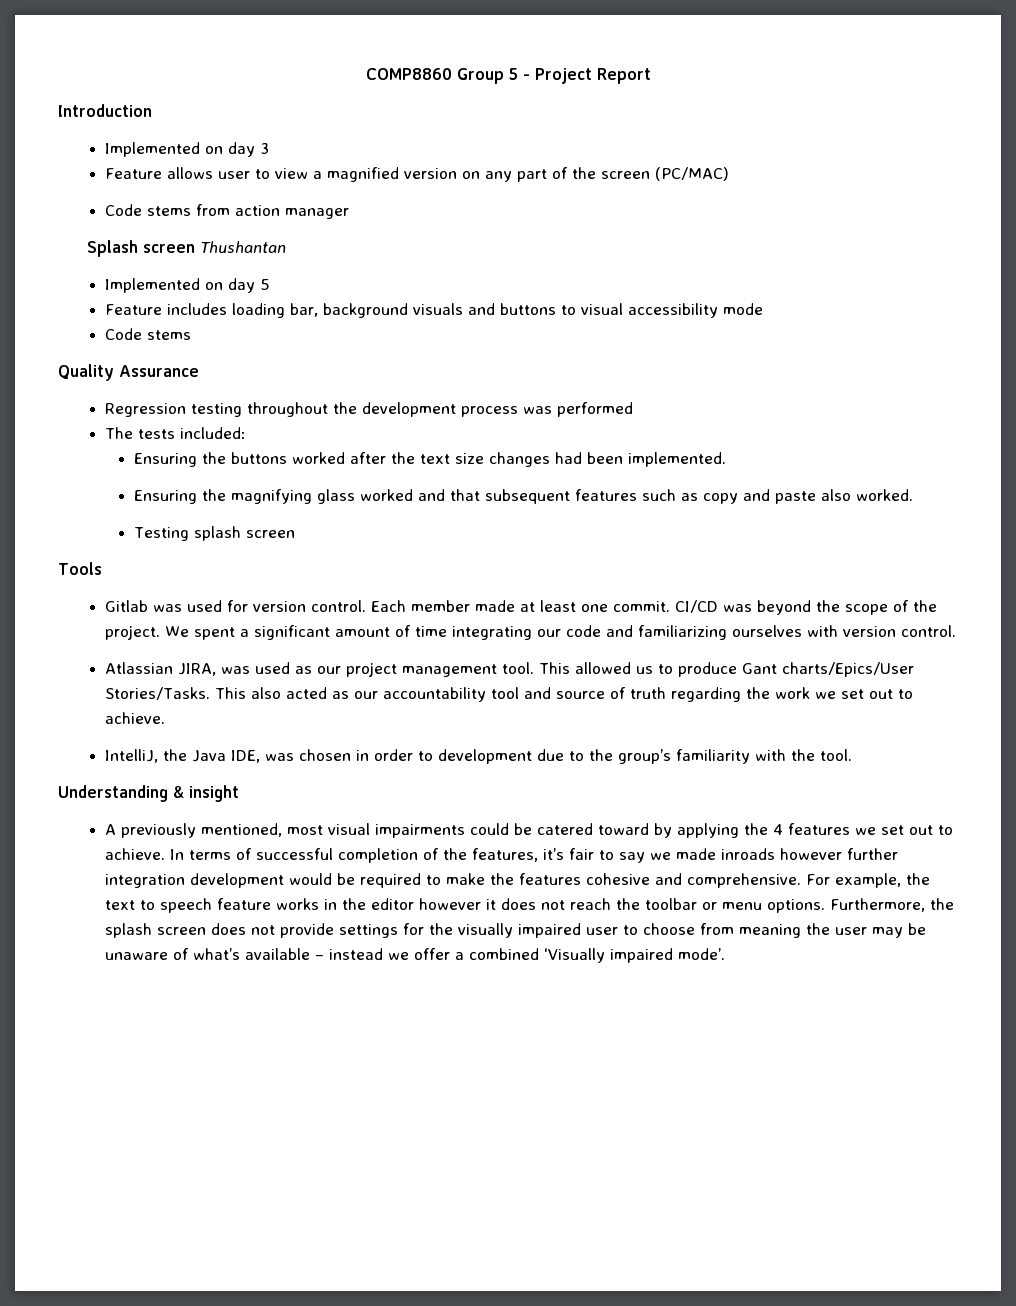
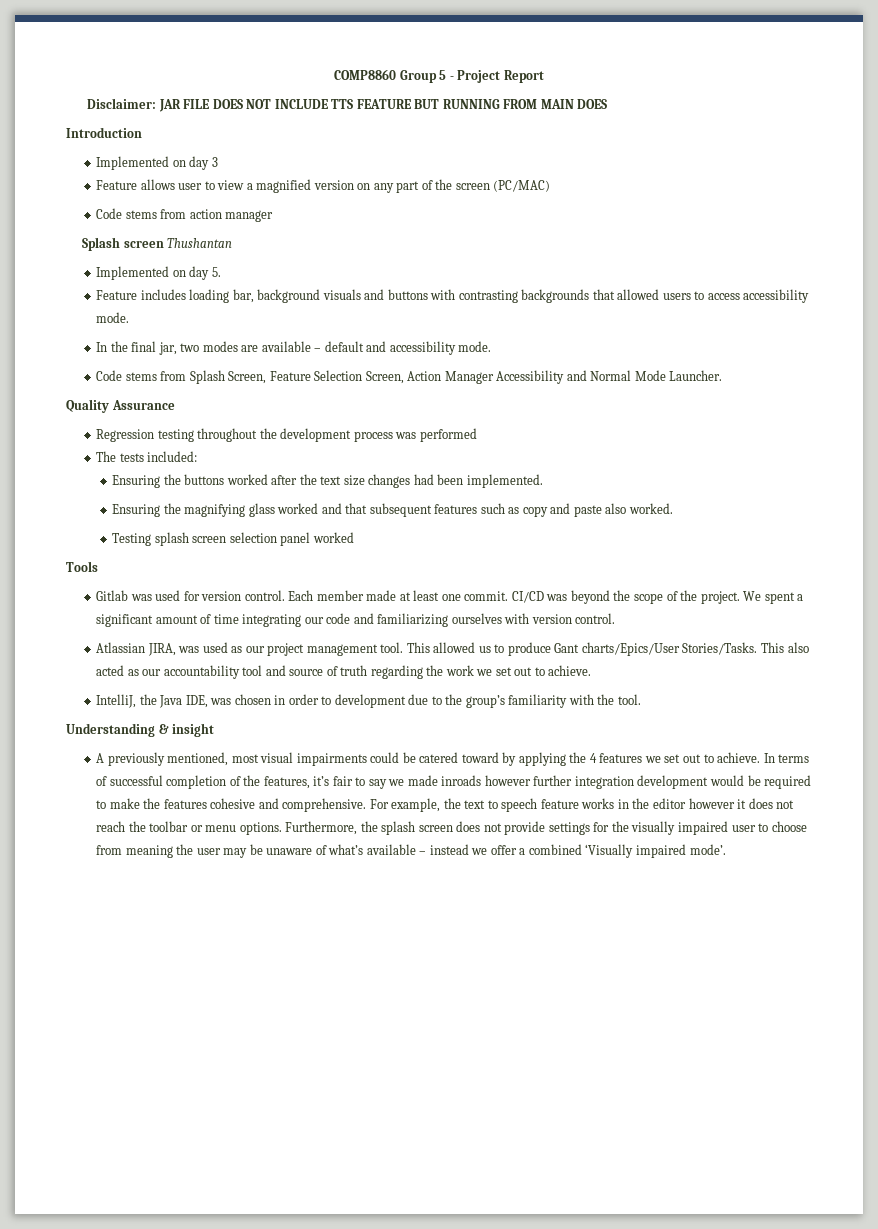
(651, 76) none -> [87,98,608,112] // Disclaimer: JAR FILE DOES NOT INCLUDE TTS FEATURE BUT RUNNING FROM MAIN DOES
[260,279,271,290] 5 -> [211,267,221,277] 5.
[561,303,764,318] [105,328,192,340] to visual accessibility mode // Code stems -> [430,289,810,303] [96,312,130,323] [96,341,492,355] [96,370,723,384] with contrasting backgrounds that allowed users to access accessibility mode. // In the final jar, two modes are available – default and accessibility mode. // Code stems from Splash Screen, Feature Selection Screen, Action Manager Accessibility and Normal Mode Launcher.
(296, 534) none -> [229,532,354,546] selection panel worked

